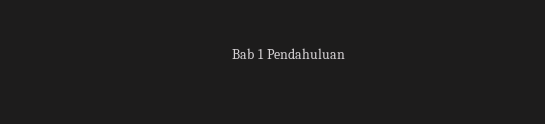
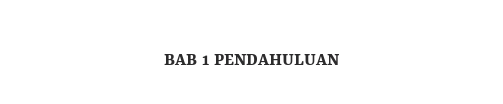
[232,48,345,59] Bab 1 Pendahuluan -> [164,54,340,65] BAB 1 PENDAHULUAN

